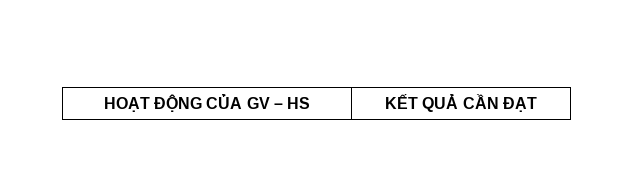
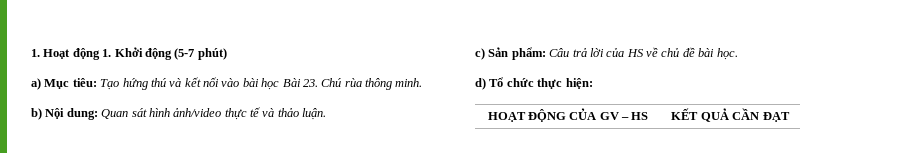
(103, 104) none -> [31,47,227,60] [31,77,423,90] [31,107,327,120] [475,47,738,60] [475,77,593,90] 1. Hoạt động 1. Khởi động (5-7 phút) // a) Mục tiêu: Tạo hứng thú và kết nối vào bài học Bài 23. Chú rùa thông minh. // b) Nội dung: Quan sát hình ảnh/video thực tế và thảo luận. // c) Sản phẩm: Câu trả lời của HS về chủ đề bài học. // d) Tổ chức thực hiện: //

